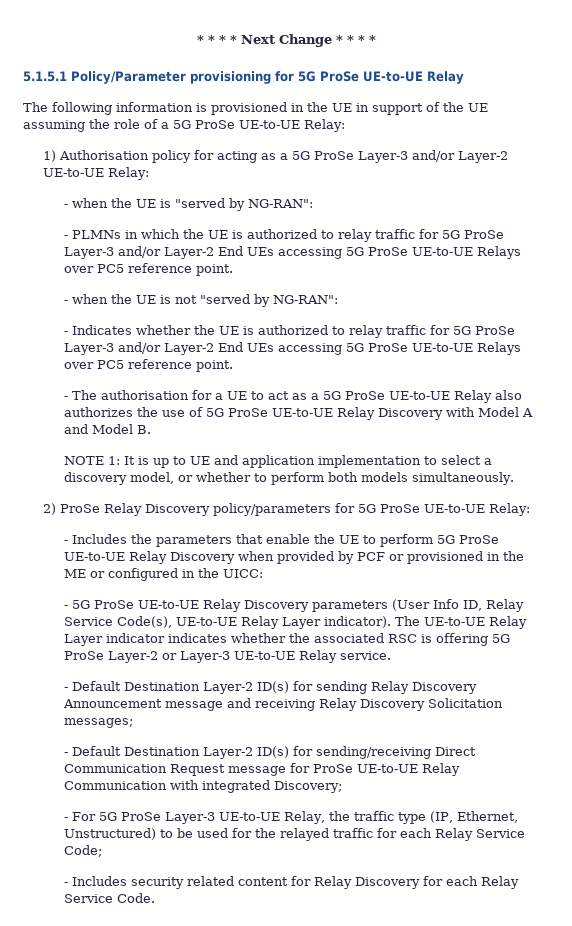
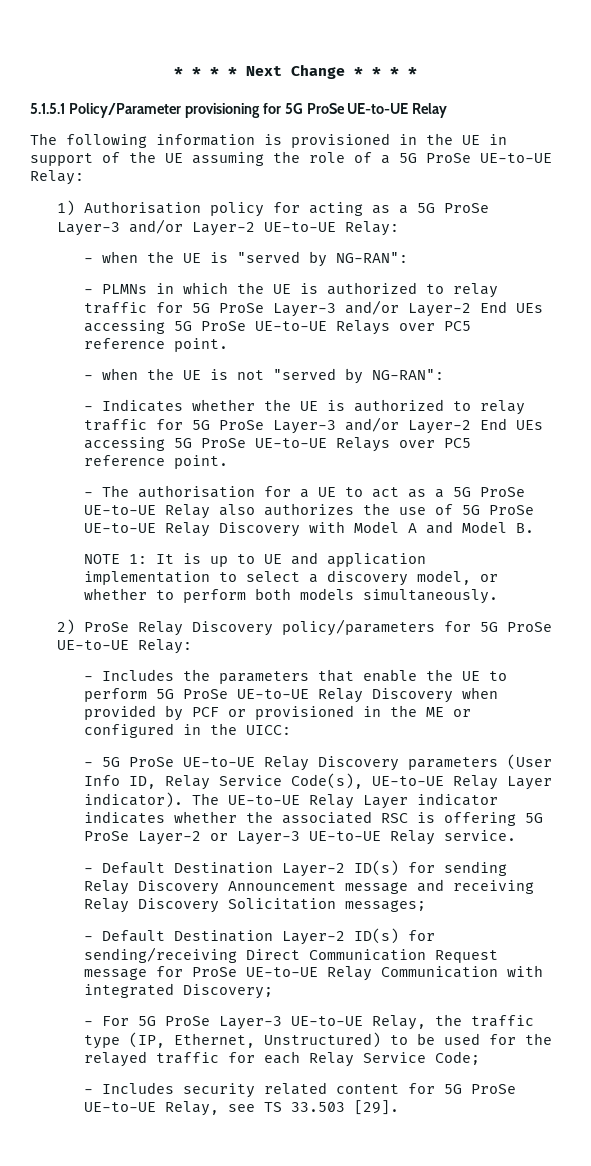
[313,876,519,889] [63,893,155,903] Relay Discovery for each Relay Service Code. -> [444,1084,517,1094] [84,1100,400,1116] 5G ProSe UE-to-UE Relay, see TS 33.503 [29].

